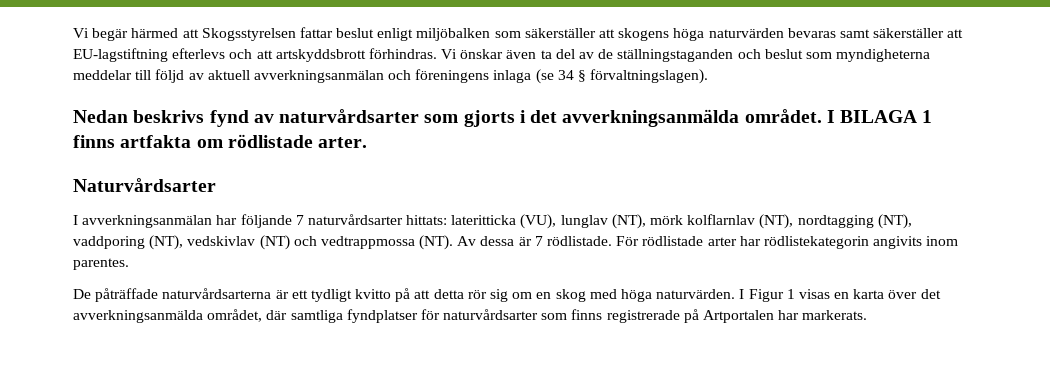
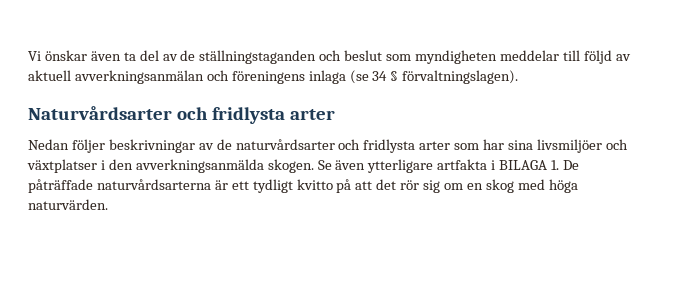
[73,27,964,41] [73,48,458,62] Vi begär härmed att Skogsstyrelsen fattar beslut enligt miljöbalken som säkerställer att skogens höga naturvärden bevaras samt säkerställer att EU-lagstiftning efterlevs och att artskyddsbrott förhindras. Vi -> [28,51,41,61] Vi
[836,49,931,62] myndigheterna -> [415,50,498,64] myndigheten
[73,109,933,127] [73,134,368,148] [73,178,216,192] [73,214,912,229] [73,235,959,250] [73,258,129,270] Nedan beskrivs fynd av naturvårdsarter som gjorts i det avverkningsanmälda området. I BILAGA 1 finns artfakta om rödlistade arter. // Naturvårdsarter // I avverkningsanmälan har följande 7 naturvårdsarter hittats: lateritticka (VU), lunglav (NT), mörk kolflarnlav (NT), nordtagging (NT), vaddporing (NT), vedskivlav (NT) och vedtrappmossa (NT). Av dessa är 7 rödlistade. För rödlistade arter har rödlistekategorin angivits inom parentes. // -> [28,106,335,124] [28,139,628,153] [27,159,560,173] Naturvårdsarter och fridlysta arter // Nedan följer beskrivningar av de naturvårdsarter och fridlysta arter som har sina livsmiljöer och växtplatser i den avverkningsanmälda skogen. Se även ytterligare artfakta i BILAGA 1.
[433,289,464,299] detta -> [376,179,397,190] det
[739,289,941,302] [73,309,868,323] I Figur 1 visas en karta över det avverkningsanmälda området, där samtliga fyndplatser för naturvårdsarter som finns registrerade på Artportalen har markerats. -> (108, 204) none

